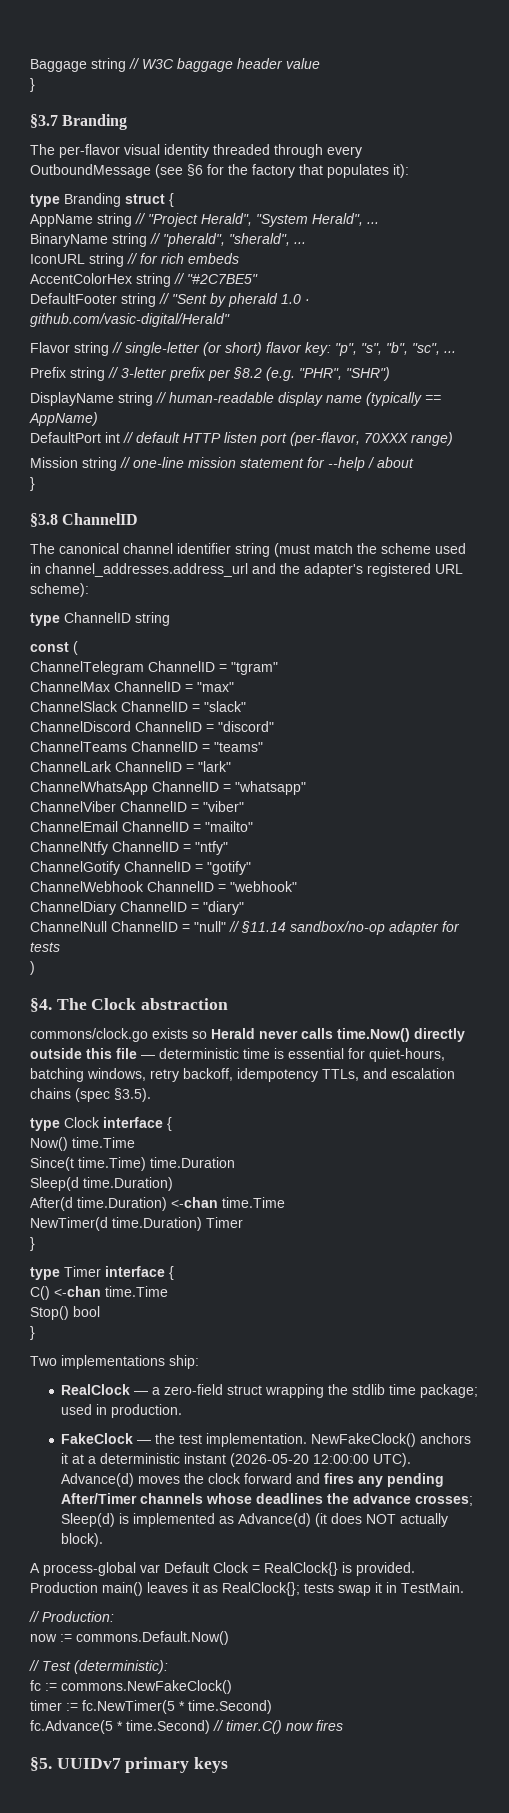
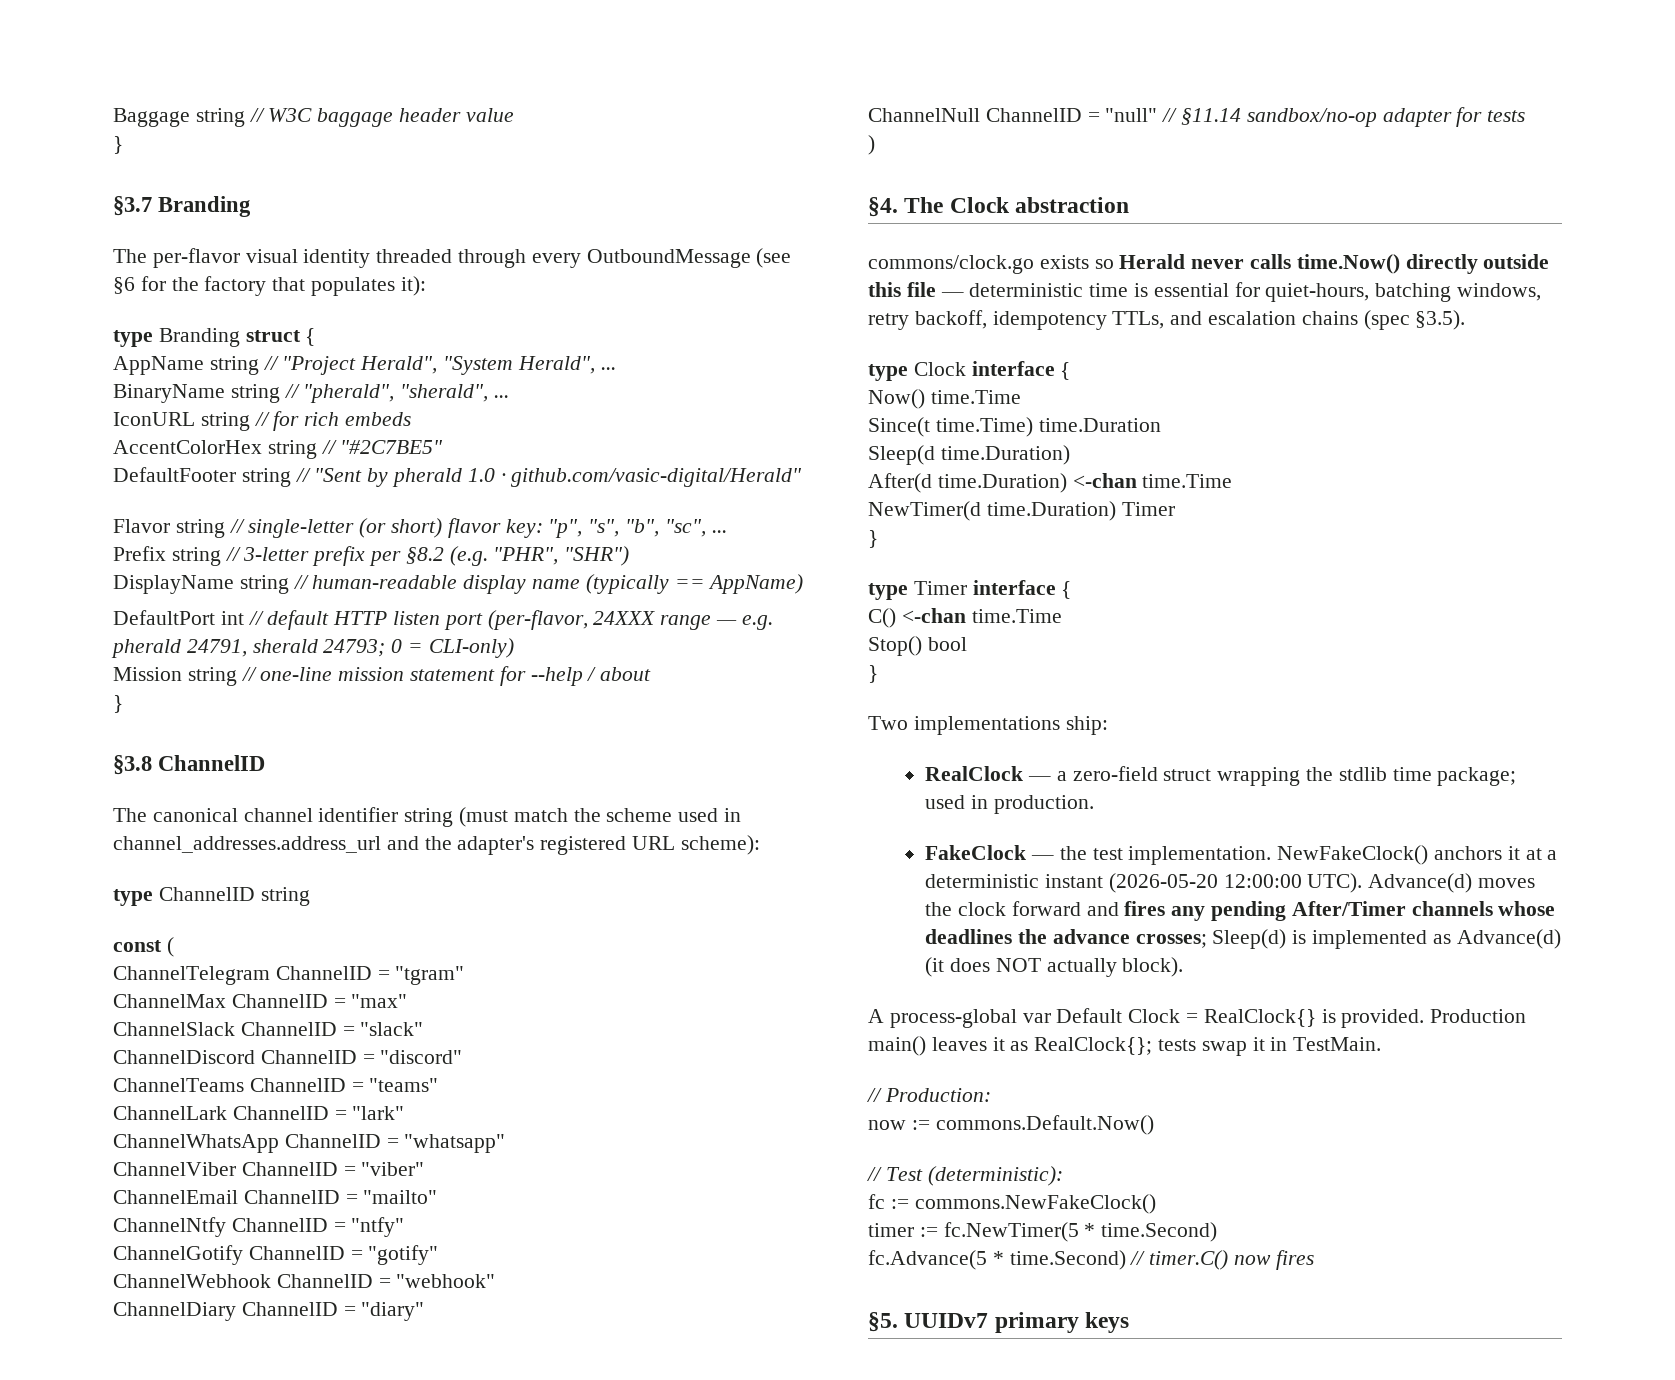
[364,432,453,446] 70XXX range) -> [593,611,773,630] [111,638,514,658] 24XXX range — e.g. pherald 24791, sherald 24793; 0 = CLI-only)

